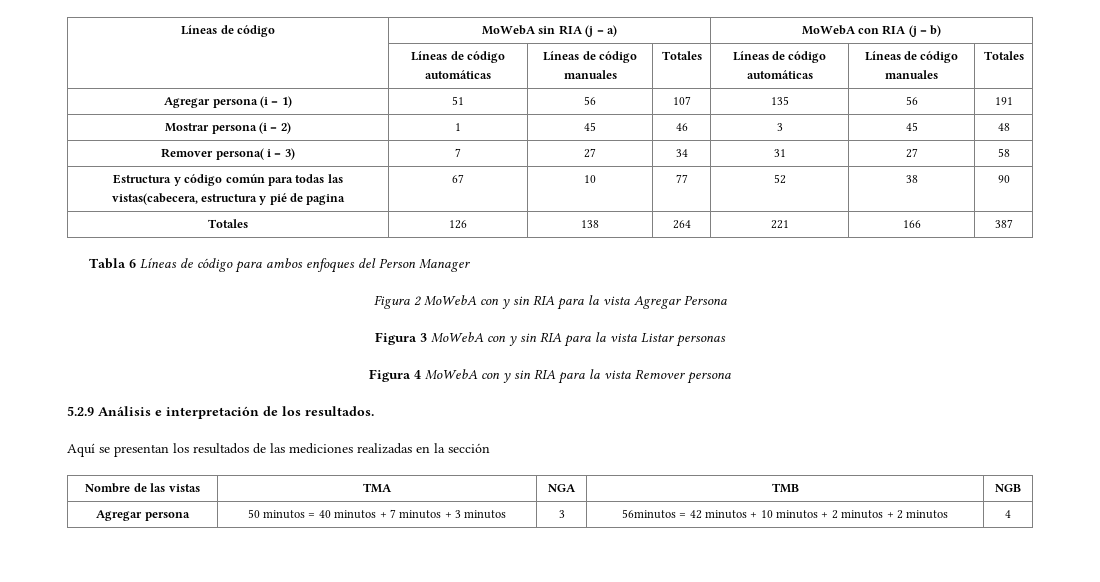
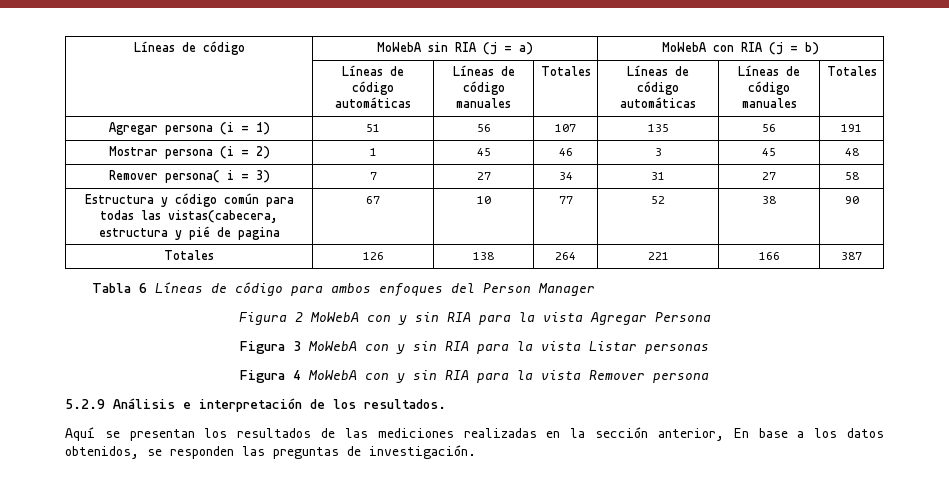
[85,483,200,493] [363,483,392,493] [548,484,576,492] [771,483,799,493] [995,484,1021,492] [96,510,190,521] [247,509,507,519] [558,510,565,518] [621,509,949,519] [1005,510,1011,518] // Nombre de las vistas | TMA | NGA | TMB | NGB // Agregar persona | 50 minutos = 40 minutos + 7 minutos + 3 minutos | 3 | 56minutos = 42 minutos + 10 minutos + 2 minutos + 2 minutos | 4 -> [657,428,885,441] [65,445,476,459] anterior, En base a los datos obtenidos, se responden las preguntas de investigación.

